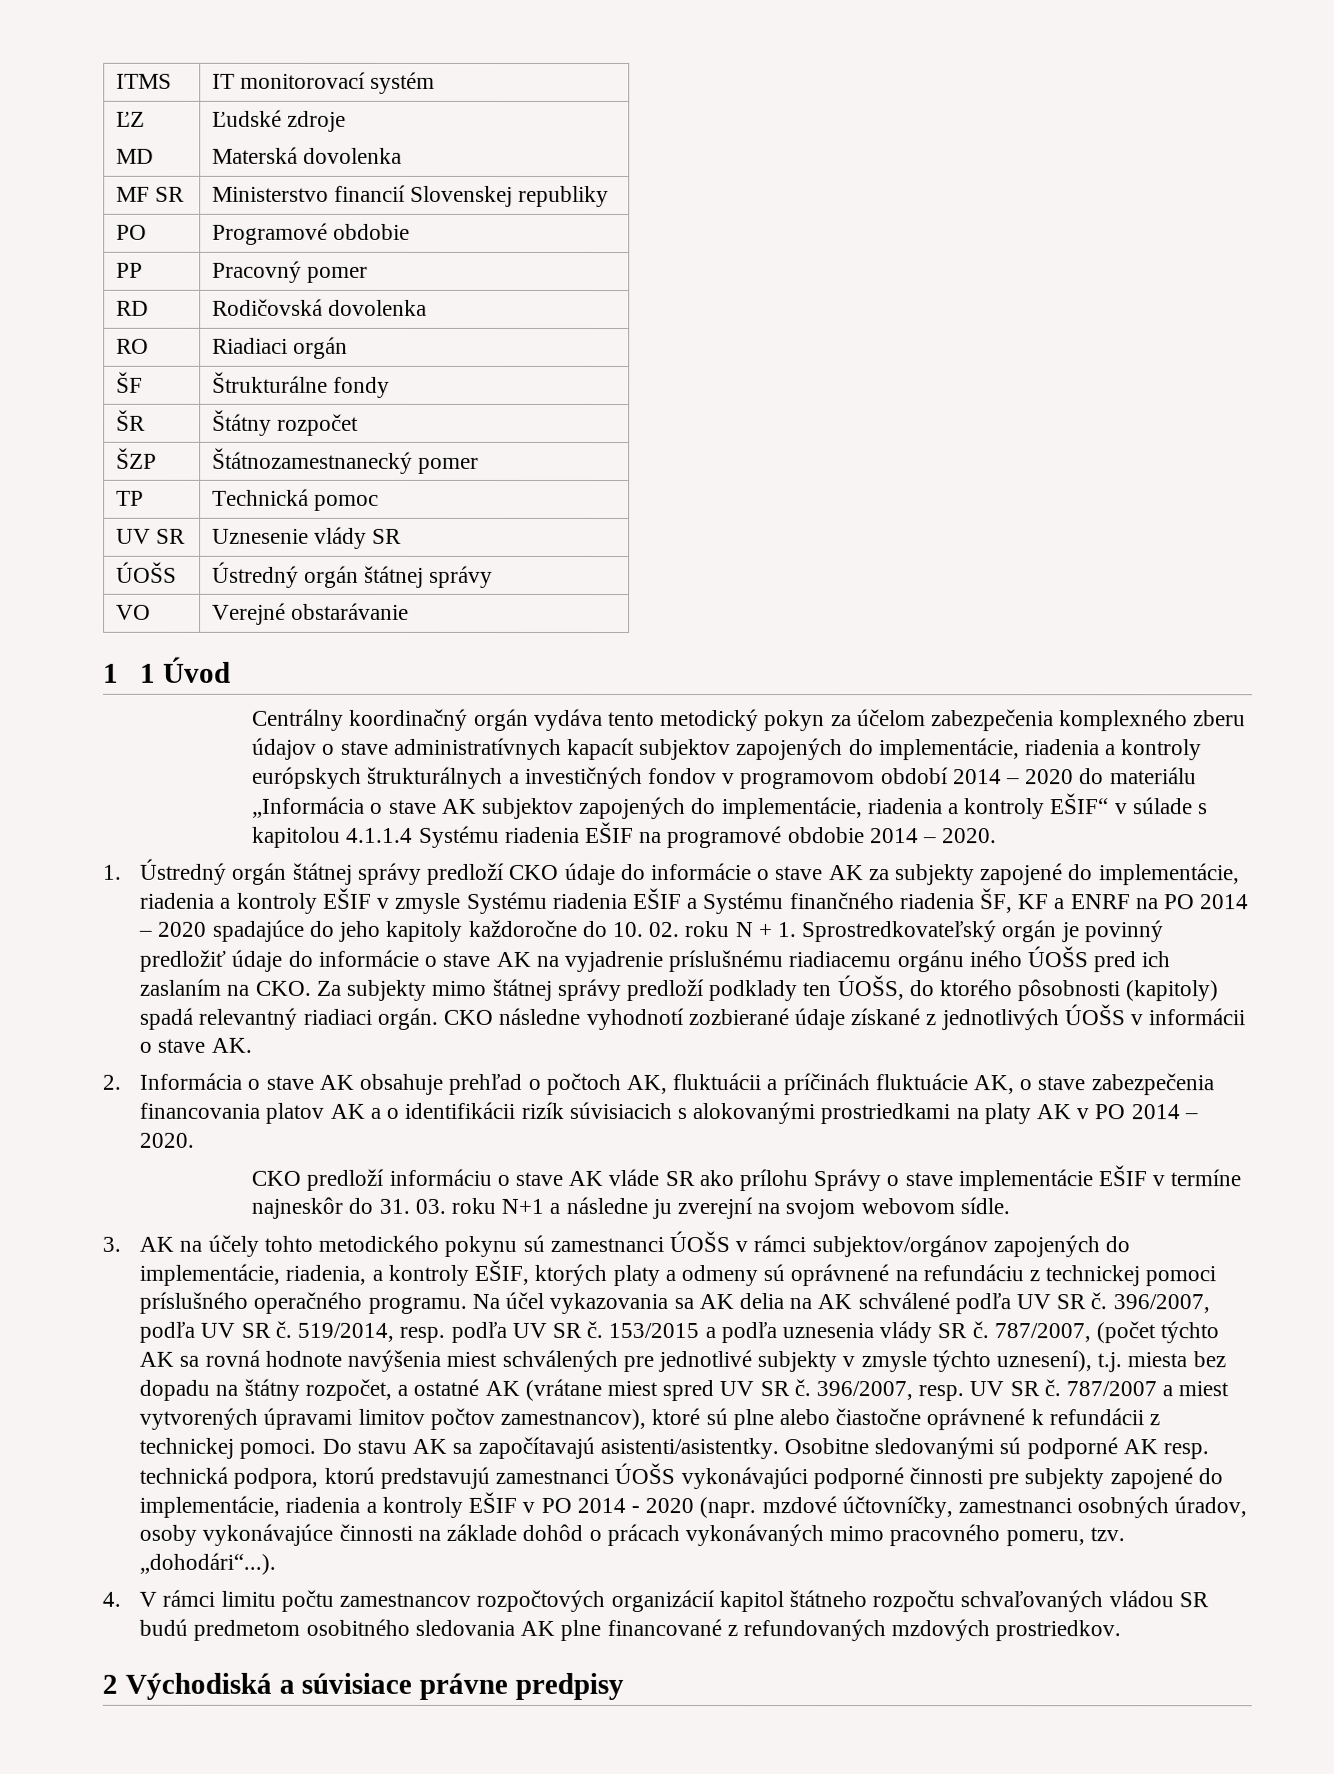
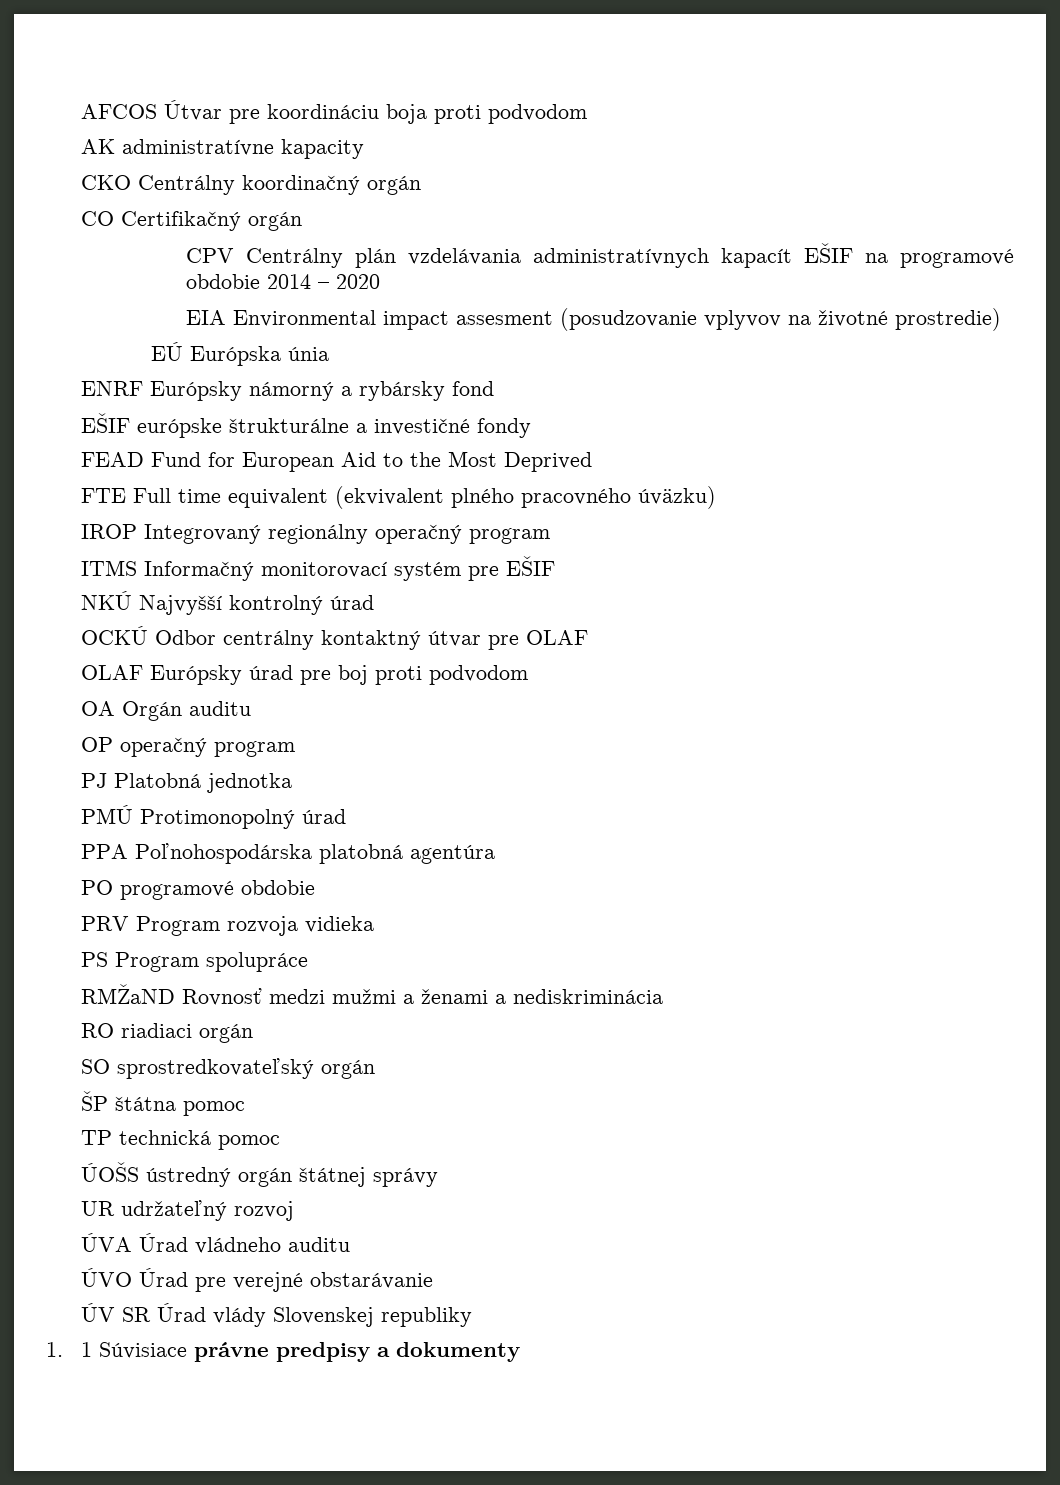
[115,73,172,89] [211,71,436,94] [115,111,145,127] [115,148,154,164] [211,109,347,132] [211,146,403,164] [115,186,186,202] [211,184,610,207] [115,224,147,240] [211,222,411,245] [115,262,143,278] [211,260,369,283] [115,300,149,316] [211,298,428,316] [115,338,149,354] [211,336,349,359] [115,371,143,393] [211,371,391,398] [115,409,146,431] [211,409,360,436] [115,447,157,469] [211,447,480,474] [115,490,144,506] [211,488,380,511] [115,528,187,544] [211,526,403,549] [115,561,177,583] [211,561,494,588] [115,604,151,620] [211,602,410,625] [103,656,232,683] [252,708,1247,732] [252,737,1203,761] [252,766,1197,790] [252,793,1209,820] [252,825,580,848] ITMS | IT monitorovací systém // ĽZ // MD | Ľudské zdroje // Materská dovolenka // MF SR | Ministerstvo financií Slovenskej republiky // PO | Programové obdobie // PP | Pracovný pomer // RD | Rodičovská dovolenka // RO | Riadiaci orgán // ŠF | Štrukturálne fondy // ŠR | Štátny rozpočet // ŠZP | Štátnozamestnanecký pomer // TP | Technická pomoc // UV SR | Uznesenie vlády SR // ÚOŠS | Ústredný orgán štátnej správy // VO | Verejné obstarávanie // 1 1 Úvod // Centrálny koordinačný orgán vydáva tento metodický pokyn za účelom zabezpečenia komplexného zberu údajov o stave administratívnych kapacít subjektov zapojených do implementácie, riadenia a kontroly európskych štrukturálnych a investičných fondov v programovom období 2014 – 2020 do materiálu „Informácia o stave AK subjektov zapojených do implementácie, riadenia a kontroly EŠIF“ v súlade s kapitolou 4.1.1.4 Systému riadenia -> [81,100,588,124] [81,139,365,159] [81,175,422,195] [81,211,303,231] [186,248,793,268] AFCOS Útvar pre koordináciu boja proti podvodom // AK administratívne kapacity // CKO Centrálny koordinačný orgán // CO Certifikačný orgán // CPV Centrálny plán vzdelávania administratívnych kapacít
[942,828,998,844] [103,858,1240,886] [139,887,1249,915] [138,919,1163,943] [139,946,1171,973] [139,975,1219,1002] [139,1004,1246,1031] [139,1037,252,1053] [102,1072,1214,1096] [139,1101,1198,1125] [139,1132,195,1148] [251,1165,1242,1192] [251,1196,1010,1220] [102,1231,1131,1258] [139,1259,1217,1287] [139,1291,1210,1315] [139,1320,1220,1344] [139,1349,1226,1373] [139,1378,1230,1402] [139,1407,1161,1431] [139,1436,1210,1460] [139,1462,1223,1490] [139,1491,1248,1519] [139,1523,1125,1547] [139,1552,277,1575] [102,1589,1209,1613] [139,1618,1122,1642] [102,1672,625,1700] 2020. // 1. Ústredný orgán štátnej správy predloží CKO údaje do informácie o stave AK za subjekty zapojené do implementácie, riadenia a kontroly EŠIF v zmysle Systému riadenia EŠIF a Systému finančného riadenia ŠF, KF a ENRF na PO 2014 – 2020 spadajúce do jeho kapitoly každoročne do 10. 02. roku N + 1. Sprostredkovateľský orgán je povinný predložiť údaje do informácie o stave AK na vyjadrenie príslušnému riadiacemu orgánu iného ÚOŠS pred ich zaslaním na CKO. Za subjekty mimo štátnej správy predloží podklady ten ÚOŠS, do ktorého pôsobnosti (kapitoly) spadá relevantný riadiaci orgán. CKO následne vyhodnotí zozbierané údaje získané z jednotlivých ÚOŠS v informácii o stave AK. // 2. Informácia o stave AK obsahuje prehľad o počtoch AK, fluktuácii a príčinách fluktuácie AK, o stave zabezpečenia financovania platov AK a o identifikácii rizík súvisiacich s alokovanými prostriedkami na platy AK v PO 2014 – 2020. // CKO predloží informáciu o stave AK vláde SR ako prílohu Správy o stave implementácie EŠIF v termíne najneskôr do 31. 03. roku N+1 a následne ju zverejní na svojom webovom sídle. // 3. AK na účely tohto metodického pokynu sú zamestnanci ÚOŠS v rámci subjektov/orgánov zapojených do implementácie, riadenia, a kontroly EŠIF, ktorých platy a odmeny sú oprávnené na refundáciu z technickej pomoci príslušného operačného programu. Na účel vykazovania sa AK delia na AK schválené podľa UV SR č. 396/2007, podľa UV SR č. 519/2014, resp. podľa UV SR č. 153/2015 a podľa uznesenia vlády SR č. 787/2007, (počet týchto AK sa rovná hodnote navýšenia miest schválených pre jednotlivé subjekty v zmysle týchto uznesení), t.j. miesta bez dopadu na štátny rozpočet, a ostatné AK (vrátane miest spred UV SR č. 396/2007, resp. UV SR č. 787/2007 a miest vytvorených úpravami limitov počtov zamestnancov), ktoré sú plne alebo čiastočne oprávnené k refundácii z technickej pomoci. Do stavu AK sa započítavajú asistenti/asistentky. Osobitne sledovanými sú podporné AK resp. technická podpora, ktorú predstavujú zamestnanci ÚOŠS vykonávajúci podporné činnosti pre subjekty zapojené do implementácie, riadenia a kontroly EŠIF v PO 2014 - 2020 (napr. mzdové účtovníčky, zamestnanci osobných úradov, osoby vykonávajúce činnosti na základe dohôd o prácach vykonávaných mimo pracovného pomeru, tzv. „dohodári“...). // 4. V rámci limitu počtu zamestnancov rozpočtových organizácií kapitol štátneho rozpočtu schvaľovaných vládou SR budú predmetom osobitného sledovania AK plne financované z refundovaných mzdových prostriedkov. // 2 Východiská a súvisiace právne predpisy -> [336,274,381,289] [186,308,1002,331] [151,342,330,366] [81,381,495,401] [81,413,532,438] [81,451,593,472] [81,486,717,509] [81,524,551,544] [81,556,556,581] [81,591,375,615] [81,626,589,650] [81,665,529,685] [81,701,252,721] [81,737,296,757] [81,773,293,793] [81,805,347,829] [81,843,496,864] [81,880,316,900] [81,916,375,936] [81,952,309,972] [81,984,664,1006] [81,1023,254,1043] [81,1058,376,1079] [81,1091,246,1116] [81,1130,281,1150] [81,1162,439,1187] [81,1200,295,1221] [81,1233,351,1254] [81,1268,434,1292] [81,1303,473,1327] [46,1342,521,1362] 2020 // EIA Environmental impact assesment (posudzovanie vplyvov na životné prostredie) // EÚ Európska únia // ENRF Európsky námorný a rybársky fond // EŠIF európske štrukturálne a investičné fondy // FEAD Fund for European Aid to the Most Deprived // FTE Full time equivalent (ekvivalent plného pracovného úväzku) // IROP Integrovaný regionálny operačný program // ITMS Informačný monitorovací systém pre EŠIF // NKÚ Najvyšší kontrolný úrad // OCKÚ Odbor centrálny kontaktný útvar pre OLAF // OLAF Európsky úrad pre boj proti podvodom // OA Orgán auditu // OP operačný program // PJ Platobná jednotka // PMÚ Protimonopolný úrad // PPA Poľnohospodárska platobná agentúra // PO programové obdobie // PRV Program rozvoja vidieka // PS Program spolupráce // RMŽaND Rovnosť medzi mužmi a ženami a nediskriminácia // RO riadiaci orgán // SO sprostredkovateľský orgán // ŠP štátna pomoc // TP technická pomoc // ÚOŠS ústredný orgán štátnej správy // UR udržateľný rozvoj // ÚVA Úrad vládneho auditu // ÚVO Úrad pre verejné obstarávanie // ÚV SR Úrad vlády Slovenskej republiky // 1. 1 Súvisiace právne predpisy a dokumenty

